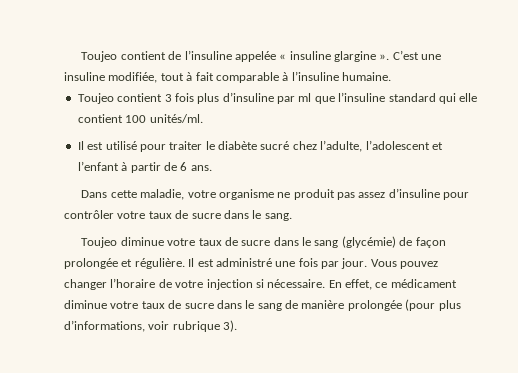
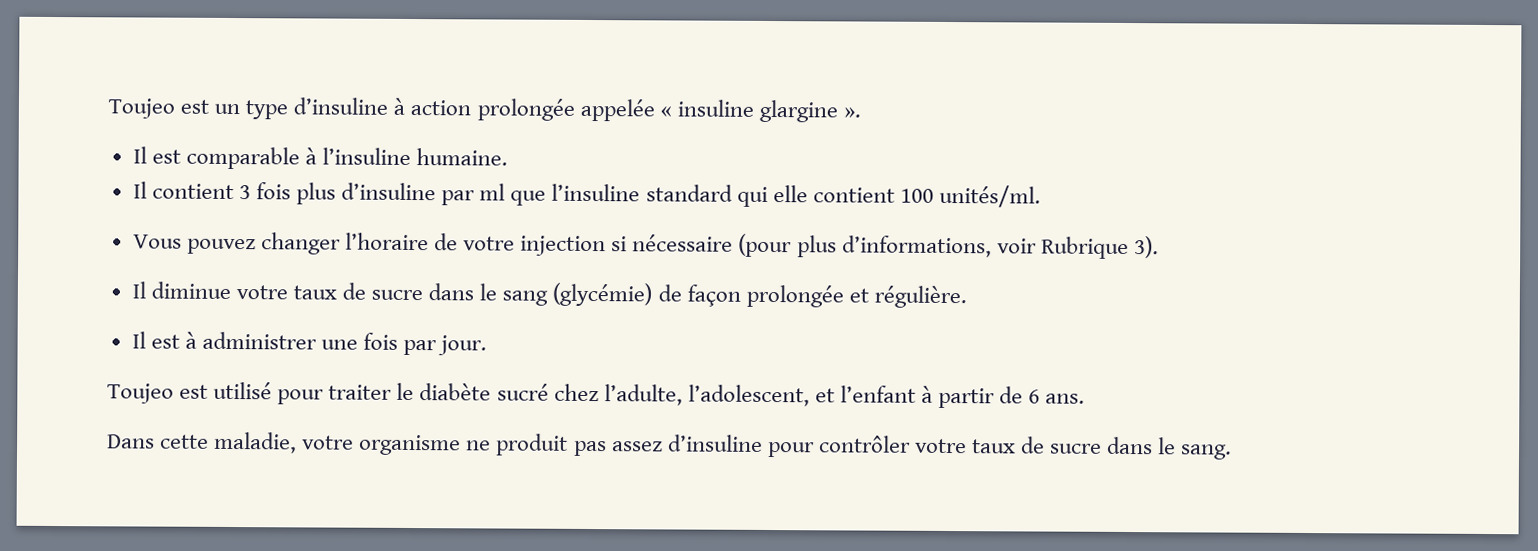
[81,50,232,62] Toujeo contient de l’insuline -> [108,97,575,121] Toujeo est un type d’insuline à action prolongée
[392,50,442,60] [64,72,214,83] C’est une insuline modifiée, tout à fait -> [132,146,181,164] // Il est
[77,93,114,104] Toujeo -> [132,181,147,199] Il
[77,141,84,150] Il -> [132,232,1159,260] [131,281,967,309] [131,331,488,356] [107,383,174,404] Vous pouvez changer l’horaire de votre injection si nécessaire (pour plus d’informations, voir Rubrique 3). // Il diminue votre taux de sucre dans le sang (glycémie) de façon prolongée et régulière. // Il est à administrer une fois par jour. // Toujeo
[365,140,430,150] l’adolescent -> [687,384,810,407] l’adolescent,
[81,236,446,248] [64,258,439,269] [64,278,457,290] [64,299,461,311] [64,320,238,332] // Toujeo diminue votre taux de sucre dans le sang (glycémie) de façon prolongée et régulière. Il est administré une fois par jour. Vous pouvez changer l’horaire de votre injection si nécessaire. En effet, ce médicament diminue votre taux de sucre dans le sang de manière prolongée (pour plus d’informations, voir rubrique 3). -> (1233, 452) none

